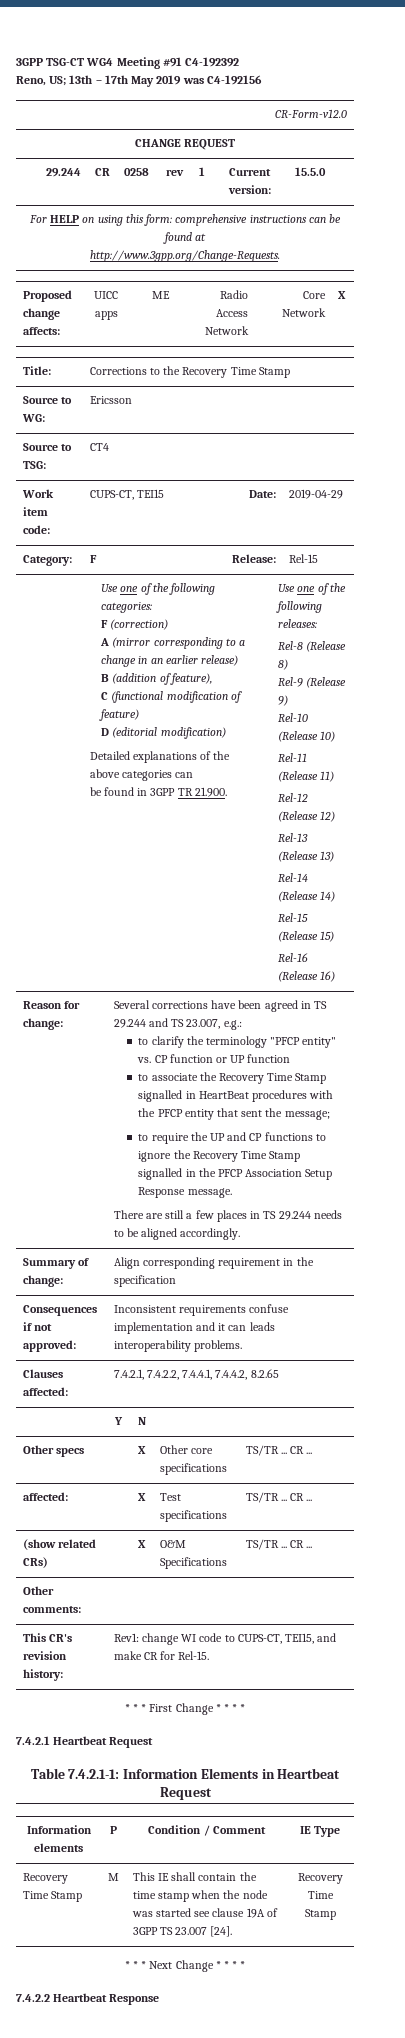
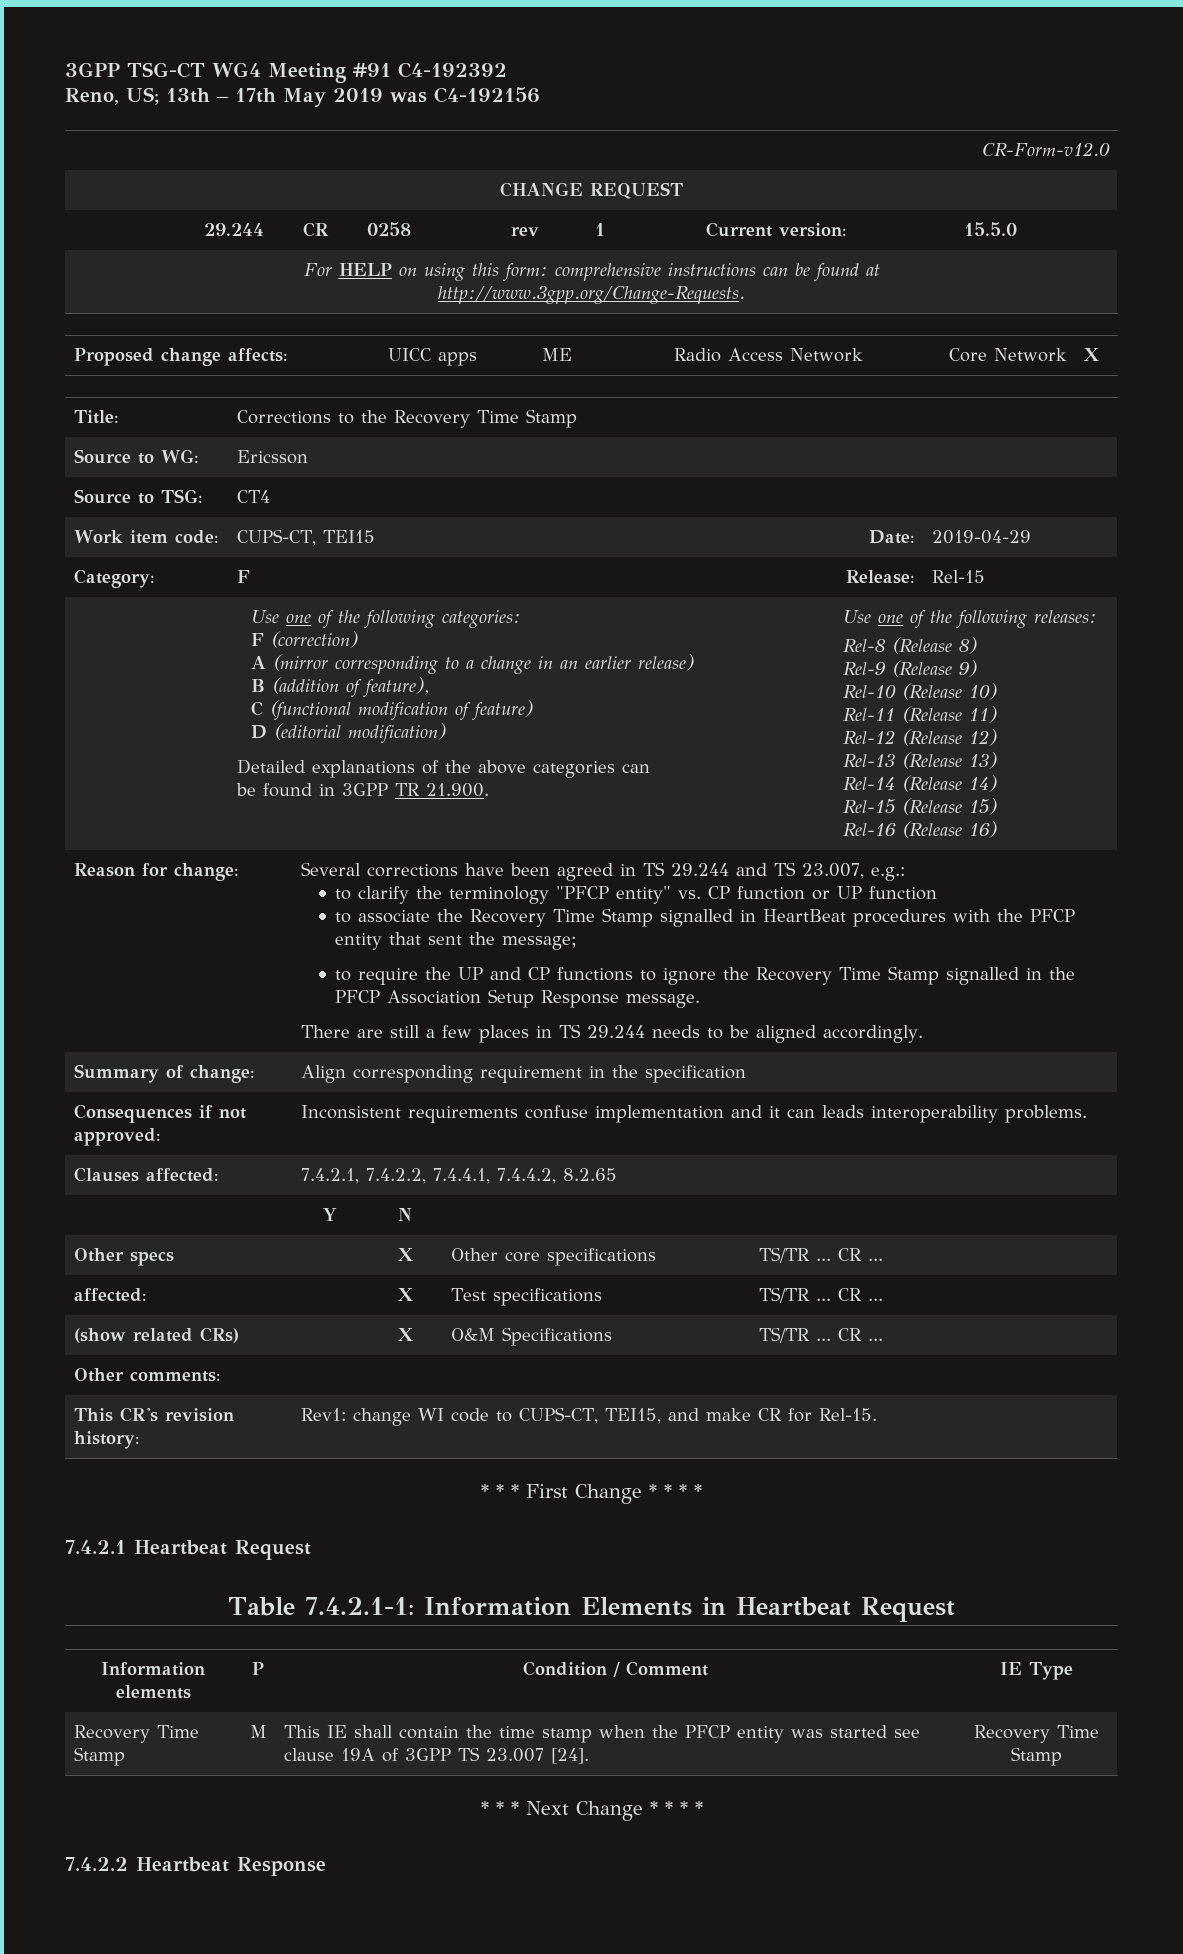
[242,1890,268,1899] node -> [684,1725,784,1743] PFCP entity

